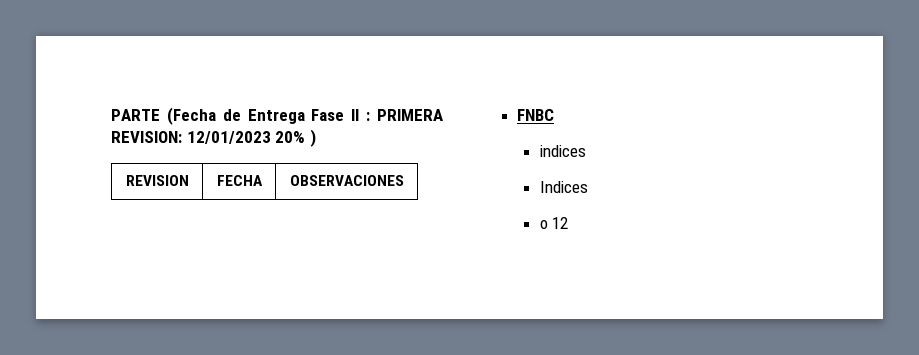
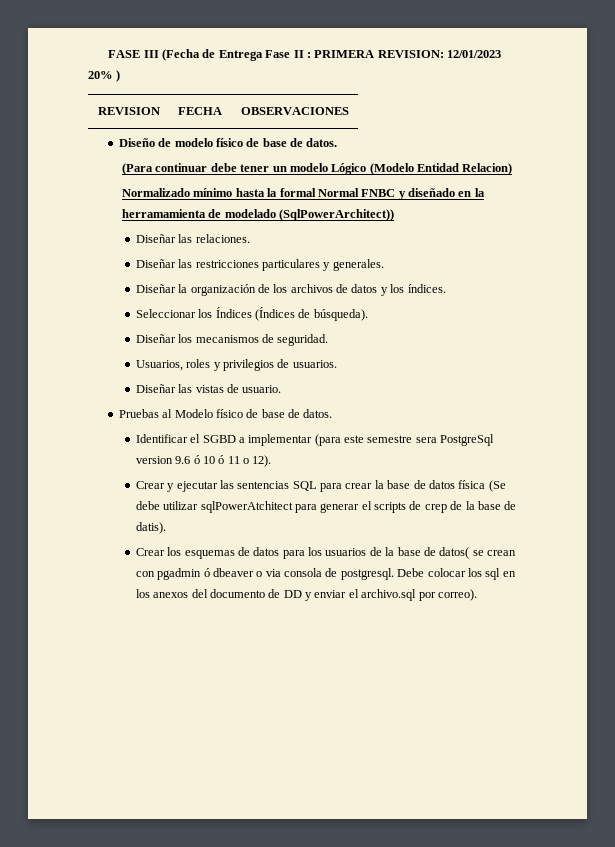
[111,109,160,121] PARTE -> [108,50,159,58] FASE III
[517,109,555,121] [539,145,586,157] [539,181,588,193] [539,217,569,229] FNBC // indices // Indices // o 12 -> [118,138,338,147] [122,163,513,175] [122,188,485,200] [122,209,395,221] [135,234,250,243] [135,259,384,271] [135,284,446,296] [135,307,368,321] [135,334,329,346] [135,359,337,371] [135,384,282,393] [118,409,333,418] [135,434,495,446] [135,455,272,467] [135,480,506,492] [135,501,517,513] [135,522,166,534] [135,547,517,559] [135,568,516,580] [135,589,477,601] Diseño de modelo físico de base de datos. // (Para continuar debe tener un modelo Lógico (Modelo Entidad Relacion) // Normalizado mínimo hasta la formal Normal FNBC y diseñado en la herramamienta de modelado (SqlPowerArchitect)) // Diseñar las relaciones. // Diseñar las restricciones particulares y generales. // Diseñar la organización de los archivos de datos y los índices. // Seleccionar los Índices (Índices de búsqueda). // Diseñar los mecanismos de seguridad. // Usuarios, roles y privilegios de usuarios. // Diseñar las vistas de usuario. // Pruebas al Modelo físico de base de datos. // Identificar el SGBD a implementar (para este semestre sera PostgreSql version 9.6 ó 10 ó 11 o 12). // Crear y ejecutar las sentencias SQL para crear la base de datos física (Se debe utilizar sqlPowerAtchitect para generar el scripts de crep de la base de datis). // Crear los esquemas de datos para los usuarios de la base de datos( se crean con pgadmin ó dbeaver o via consola de postgresql. Debe colocar los sql en los anexos del documento de DD y enviar el archivo.sql por correo).

